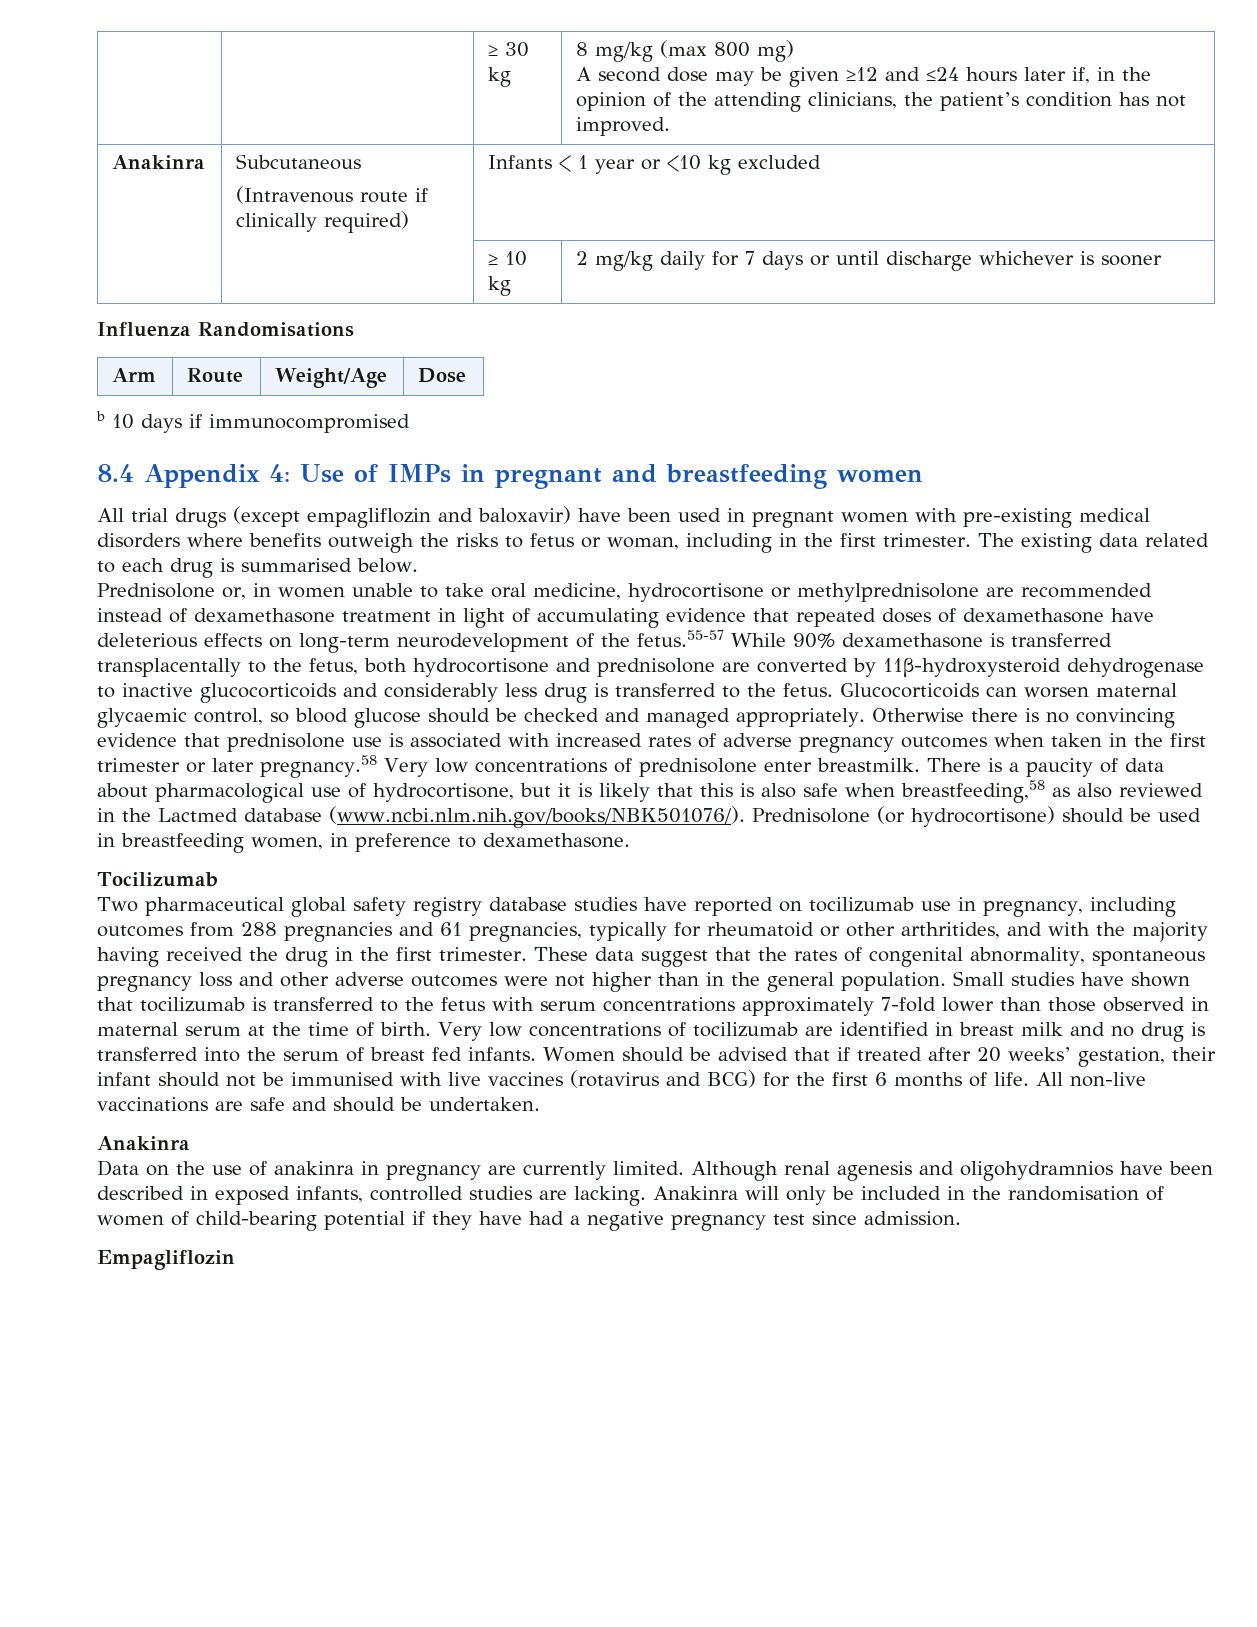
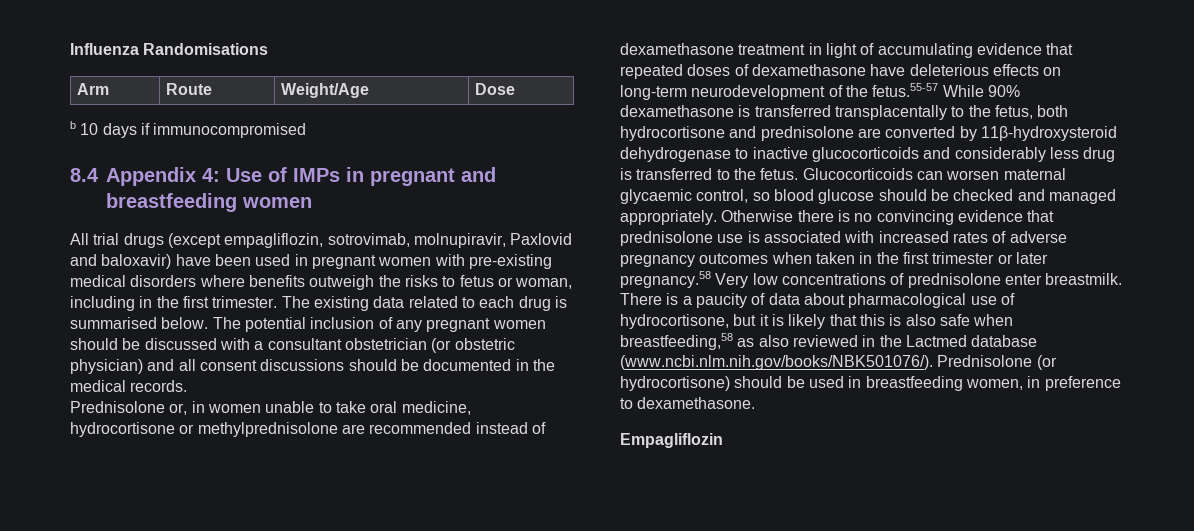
[488,42,530,57] [488,67,512,87] [576,40,795,62] [576,67,1152,87] [576,92,1187,112] [576,117,671,136] [112,155,206,169] [236,154,362,170] [236,186,429,204] [236,211,410,233] [488,155,822,175] [488,251,528,266] [488,276,512,296] [576,251,1163,271] | | ≥ 30 kg | 8 mg/kg (max 800 mg) // A second dose may be given ≥12 and ≤24 hours later if, in the opinion of the attending clinicians, the patient’s condition has not improved. // Anakinra | Subcutaneous // (Intravenous route if clinically required) | Infants < 1 year or <10 kg excluded // | | ≥ 10 kg | 2 mg/kg daily for 7 days or until discharge whichever is sooner // -> (70, 49) none
[307,508,431,528] empagliflozin -> [224,233,573,248] empagliflozin, sotrovimab, molnupiravir, Paxlovid
(418, 565) none -> [212,317,546,332] [70,338,515,353] [70,359,555,374] [70,380,188,392] The potential inclusion of any pregnant women should be discussed with a consultant obstetrician (or obstetric physician) and all consent discussions should be documented in the medical records.
[97,872,218,887] [97,897,1176,917] [97,922,1208,942] [97,947,1205,967] [97,971,1190,992] [97,997,1209,1016] [97,1022,1205,1042] [97,1047,1216,1067] [97,1070,1146,1088] [97,1097,540,1112] [97,1136,190,1150] [97,1160,1213,1181] [97,1186,1164,1206] [97,1211,961,1231] // Tocilizumab // Two pharmaceutical global safety registry database studies have reported on tocilizumab use in pregnancy, including outcomes from 288 pregnancies and 61 pregnancies, typically for rheumatoid or other arthritides, and with the majority having received the drug in the first trimester. These data suggest that the rates of congenital abnormality, spontaneous pregnancy loss and other adverse outcomes were not higher than in the general population. Small studies have shown that tocilizumab is transferred to the fetus with serum concentrations approximately 7-fold lower than those observed in maternal serum at the time of birth. Very low concentrations of tocilizumab are identified in breast milk and no drug is transferred into the serum of breast fed infants. Women should be advised that if treated after 20 weeks’ gestation, their infant should not be immunised with live vaccines (rotavirus and BCG) for the first 6 months of life. All non-live vaccinations are safe and should be undertaken. // Anakinra // Data on the use of anakinra in pregnancy are currently limited. Although renal agenesis and oligohydramnios have been described in exposed infants, controlled studies are lacking. Anakinra will only be included in the randomisation of women of child-bearing potential if they have had a negative pregnancy test since admission. -> (756, 403) none

